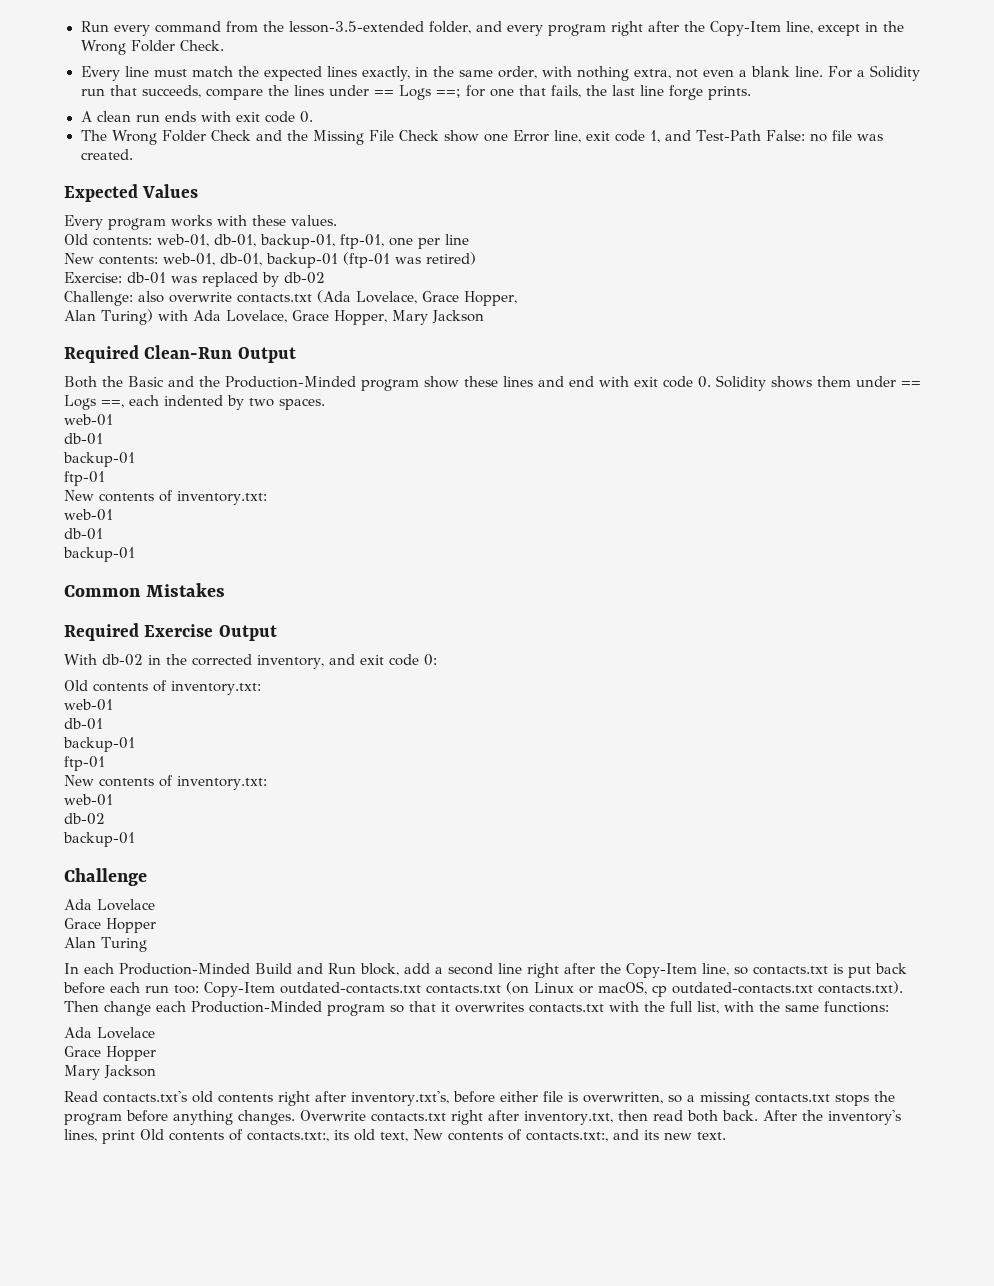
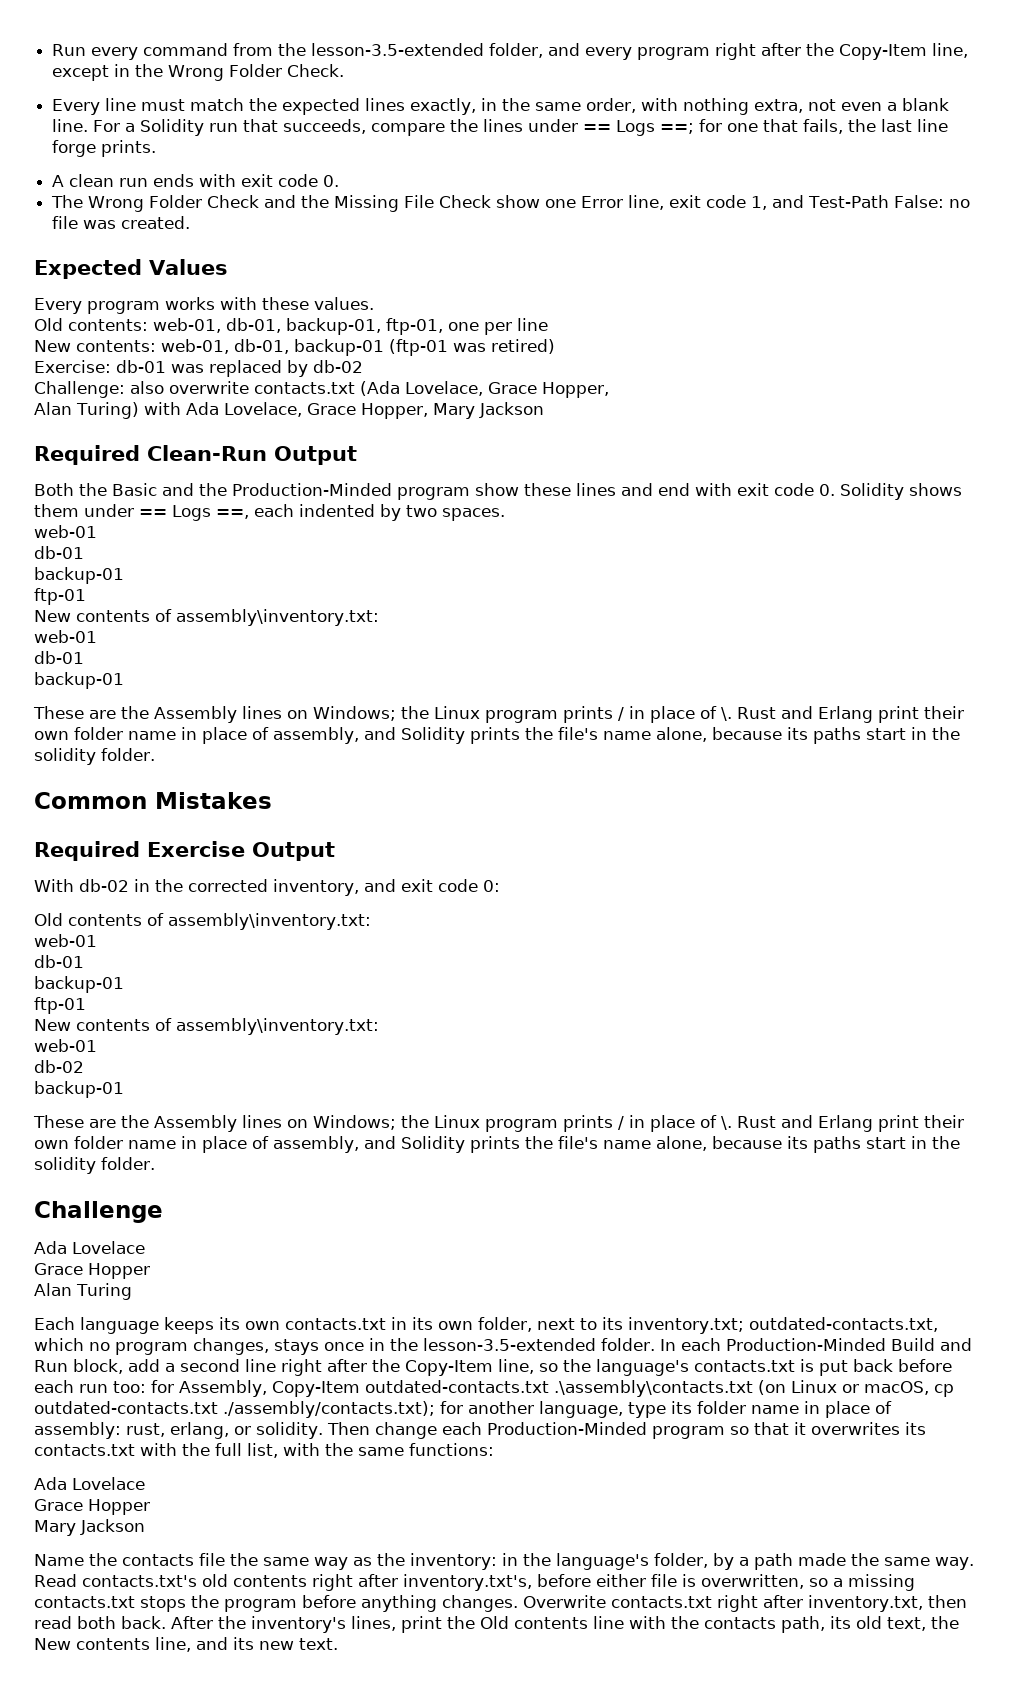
[177,491,267,505] [64,509,113,521] [64,528,103,540] [63,547,135,562] inventory.txt: // web-01 // db-01 // backup-01 -> [176,609,379,626] [34,630,97,643] [34,651,84,664] [34,672,124,689] [33,706,964,723] [34,727,960,744] [34,748,155,765] assembly\inventory.txt: // web-01 // db-01 // backup-01 // These are the Assembly lines on Windows; the Linux program prints / in place of \. Rust and Erlang print their own folder name in place of assembly, and Solidity prints the file's name alone, because its paths start in the solidity folder.
[171,681,261,695] [64,699,113,711] [64,718,103,730] [63,737,135,752] [64,756,105,771] [64,775,267,790] inventory.txt: // web-01 // db-01 // backup-01 // ftp-01 // New contents of inventory.txt: -> [168,913,371,930] [34,934,97,947] [34,955,84,968] [34,976,124,993] [34,997,86,1014] [34,1018,379,1035] assembly\inventory.txt: // web-01 // db-01 // backup-01 // ftp-01 // New contents of assembly\inventory.txt:
(135, 839) none -> [33,1115,964,1132] [34,1136,960,1153] [34,1157,155,1174] // These are the Assembly lines on Windows; the Linux program prints / in place of \. Rust and Erlang print their own folder name in place of assembly, and Solidity prints the file's name alone, because its paths start in the solidity folder.
(147, 944) none -> [34,1317,938,1334] [34,1338,655,1355] Each language keeps its own contacts.txt in its own folder, next to its inventory.txt; outdated-contacts.txt, which no program changes, stays once in the lesson-3.5-extended folder.
(748, 971) none -> [563,1359,689,1376] the language's
(199, 989) none -> [151,1380,267,1397] for Assembly,
[426,985,501,994] contacts.txt -> [554,1380,753,1397] .\assembly\contacts.txt
[818,981,903,994] contacts.txt). -> [223,1401,892,1418] [34,1422,323,1439] ./assembly/contacts.txt); for another language, type its folder name in place of assembly: rust, erlang, or solidity.
(524, 1007) none -> [904,1422,926,1435] its
(156, 1072) none -> [34,1553,974,1570] Name the contacts file the same way as the inventory: in the language's folder, by a path made the same way.
[140,1129,329,1142] Old contents of contacts.txt:, -> [447,1616,825,1633] the Old contents line with the contacts path,
[413,1129,608,1142] New contents of contacts.txt:, -> [931,1616,959,1629] [34,1637,191,1652] the New contents line,

